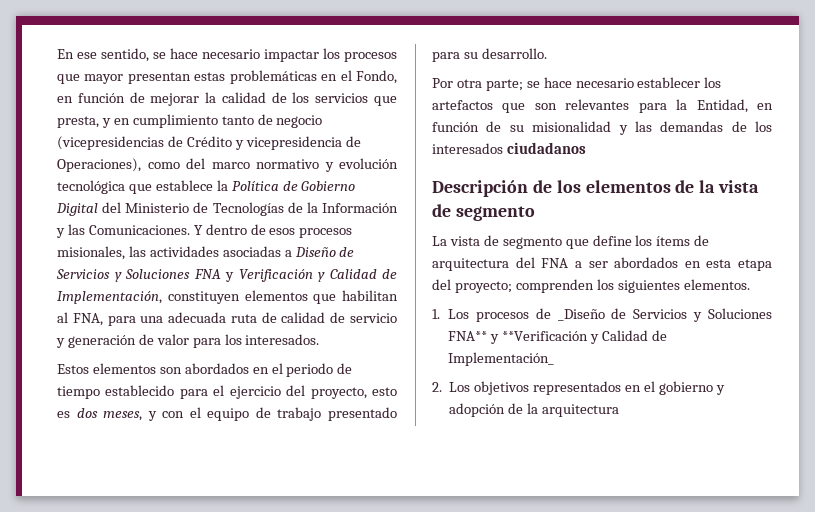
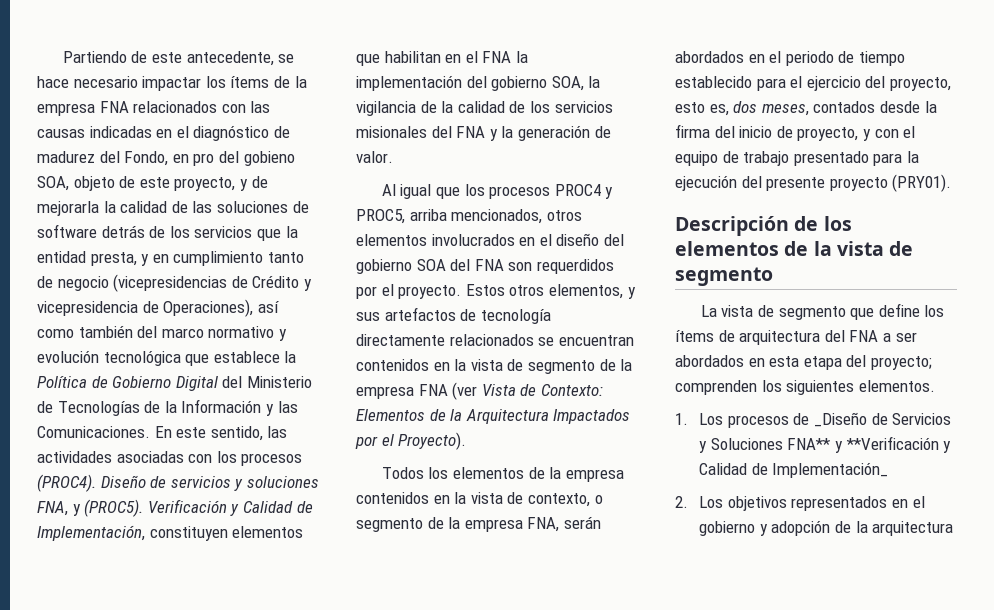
[57,48,149,62] En ese sentido, -> [62,51,274,66] Partiendo de este antecedente,
[344,52,397,62] [57,70,397,84] [57,92,266,106] procesos que mayor presentan estas problemáticas en el Fondo, en función de mejorar la calidad -> [230,76,307,88] [37,101,271,116] [37,125,290,141] [37,151,295,166] [37,176,268,191] [37,201,309,216] [37,224,145,238] ítems de la empresa FNA relacionados con las causas indicadas en el diagnóstico de madurez del Fondo, en pro del gobieno SOA, objeto de este proyecto, y de mejorarla la calidad de las soluciones de software detrás
(397, 101) none -> [285,226,298,238] [37,251,86,263] la entidad
[147,162,180,169] como -> [257,301,280,313] [37,325,133,338] así como también
[193,224,353,238] [57,246,355,260] [56,269,234,282] Y dentro de esos procesos misionales, las actividades asociadas a Diseño de Servicios y Soluciones FNA y -> [154,426,288,441] [37,451,303,466] [37,474,319,492] [37,499,144,517] En este sentido, las actividades asociadas con los procesos (PROC4). Diseño de servicios y soluciones FNA, y (PROC5).
[57,312,397,326] [56,334,320,348] [57,363,182,374] al FNA, para una adecuada ruta de calidad de servicio y generación de valor para los interesados. // Estos elementos son -> [445,51,528,63] [356,75,601,91] [356,101,613,116] [356,125,611,141] [356,151,393,163] [381,184,614,199] [356,209,582,224] [356,233,624,246] [356,259,614,274] [356,284,636,299] [356,307,551,324] [356,334,634,346] [356,359,633,374] [356,382,603,400] [356,409,631,424] [355,432,467,450] [381,467,624,482] [356,492,603,507] [356,516,601,532] en el FNA la implementación del gobierno SOA, la vigilancia de la calidad de los servicios misionales del FNA y la generación de valor. // Al igual que los procesos PROC4 y PROC5, arriba mencionados, otros elementos involucrados en el diseño del gobierno SOA del FNA son requerdidos por el proyecto. Estos otros elementos, y sus artefactos de tecnología directamente relacionados se encuentran contenidos en la vista de segmento de la empresa FNA (ver Vista de Contexto: Elementos de la Arquitectura Impactados por el Proyecto). // Todos los elementos de la empresa contenidos en la vista de contexto, o segmento de la empresa FNA, serán
[57,411,70,418] es -> [709,104,729,116] es,
(143, 416) none -> [813,101,937,113] [675,124,859,141] contados desde la firma del inicio de proyecto,
[463,48,547,59] [432,77,722,91] [432,99,773,113] [432,121,772,135] [432,142,586,154] su desarrollo. // Por otra parte; se hace necesario establecer los artefactos que son relevantes para la Entidad, en función de su misionalidad y las demandas de los interesados ciudadanos -> [906,151,919,163] [675,174,952,192] la ejecución del presente proyecto (PRY01).

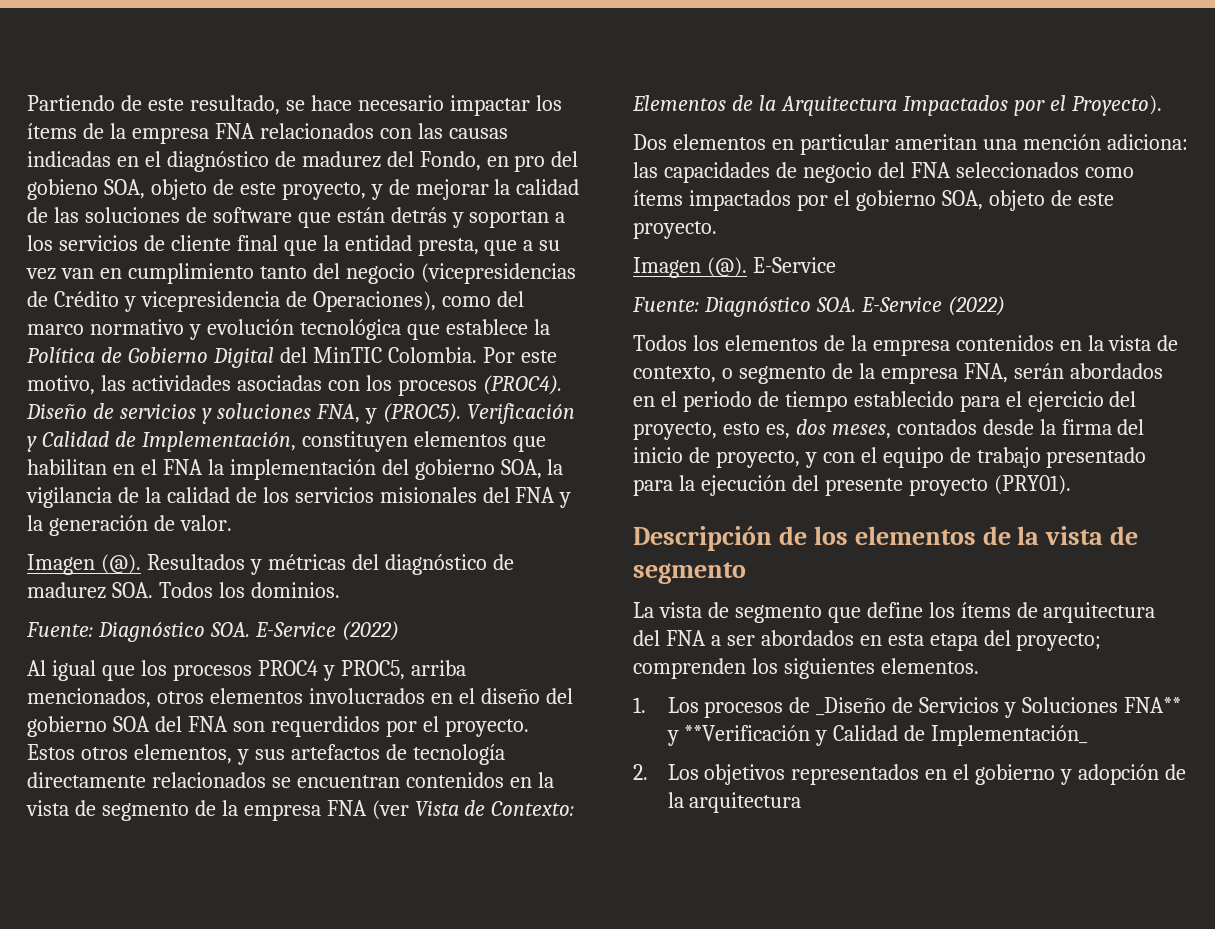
[186,51,274,66] antecedente, -> [189,95,280,115] resultado,
[37,201,99,216] mejorarla -> [415,179,489,200] mejorar
[101,225,298,241] [37,251,150,266] detrás de los servicios que la entidad presta, y -> [297,207,566,228] [27,235,561,256] [26,268,94,280] que están detrás y soportan a los servicios de cliente final que la entidad presta, que a su vez van
[37,276,53,288] de -> [312,263,340,279] del
[257,301,280,313] [37,325,133,338] así como también -> [441,296,491,307] como
[246,376,312,388] [37,399,298,416] [37,426,263,441] Ministerio de Tecnologías de la Información y las Comunicaciones. En este sentido, -> [312,347,557,363] [27,375,95,395] MinTIC Colombia. Por este motivo,
(393, 157) none -> [27,554,514,575] [27,582,340,599] [26,621,399,642] // Imagen (@). Resultados y métricas del diagnóstico de madurez SOA. Todos los dominios. // Fuente: Diagnóstico SOA. E-Service (2022)
(467, 441) none -> [633,134,1188,155] [633,162,1134,183] [633,190,1114,211] [633,221,717,239] [633,257,836,278] [632,296,1005,317] // Dos elementos en particular ameritan una mención adiciona: las capacidades de negocio del FNA seleccionados como ítems impactados por el gobierno SOA, objeto de este proyecto. // Imagen (@). E-Service // Fuente: Diagnóstico SOA. E-Service (2022)

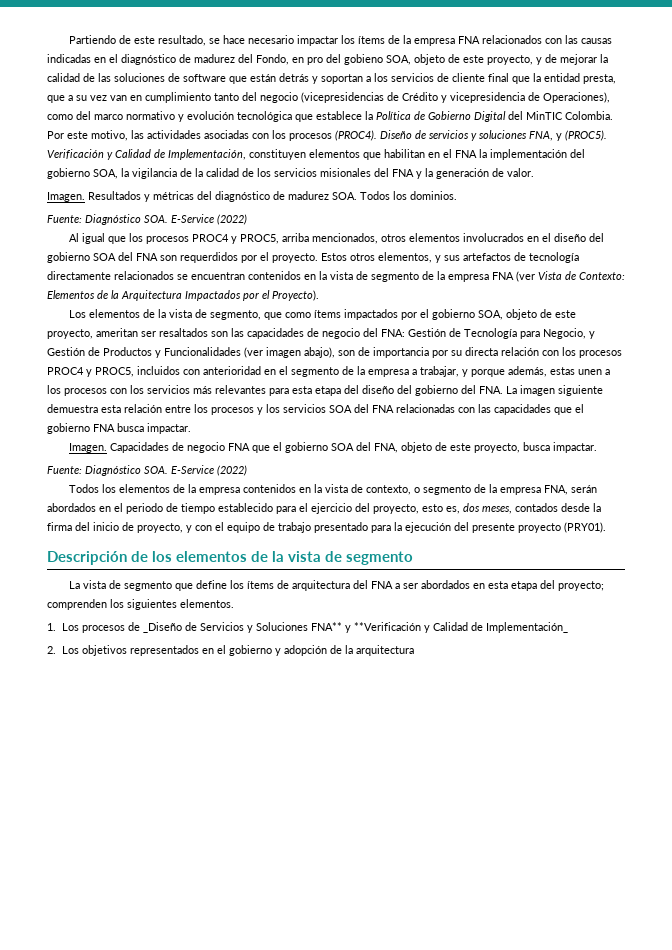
[27,554,141,575] Imagen (@). -> [47,192,85,202] Imagen.
[633,134,1188,155] [633,162,1079,183] Dos elementos en particular ameritan una mención adiciona: las capacidades de negocio del FNA seleccionados -> [69,309,283,320] Los elementos de la vista de segmento, que
[633,221,717,239] [633,257,836,278] proyecto. // Imagen (@). E-Service -> [47,328,595,339] [47,347,622,358] [47,366,610,377] [47,385,603,396] [47,404,584,415] [47,423,191,434] [69,442,598,453] proyecto, ameritan ser resaltados son las capacidades de negocio del FNA: Gestión de Tecnología para Negocio, y Gestión de Productos y Funcionalidades (ver imagen abajo), son de importancia por su directa relación con los procesos PROC4 y PROC5, incluidos con anterioridad en el segmento de la empresa a trabajar, y porque además, estas unen a los procesos con los servicios más relevantes para esta etapa del diseño del gobierno del FNA. La imagen siguiente demuestra esta relación entre los procesos y los servicios SOA del FNA relacionadas con las capacidades que el gobierno FNA busca impactar. // Imagen. Capacidades de negocio FNA que el gobierno SOA del FNA, objeto de este proyecto, busca impactar.

